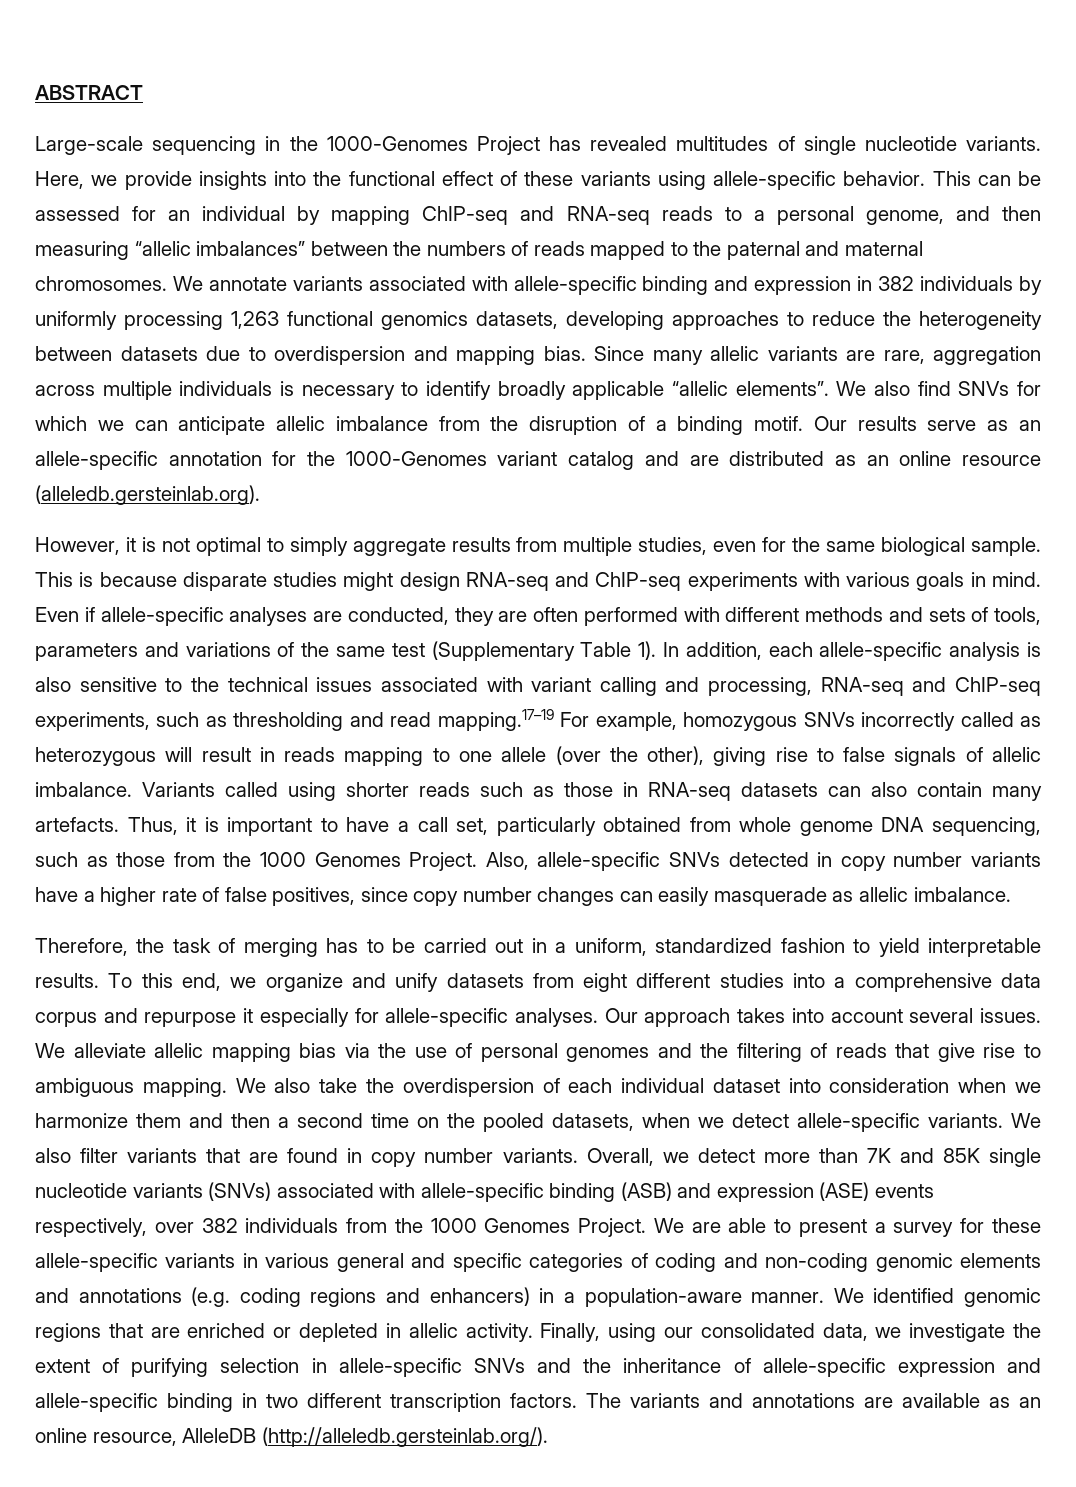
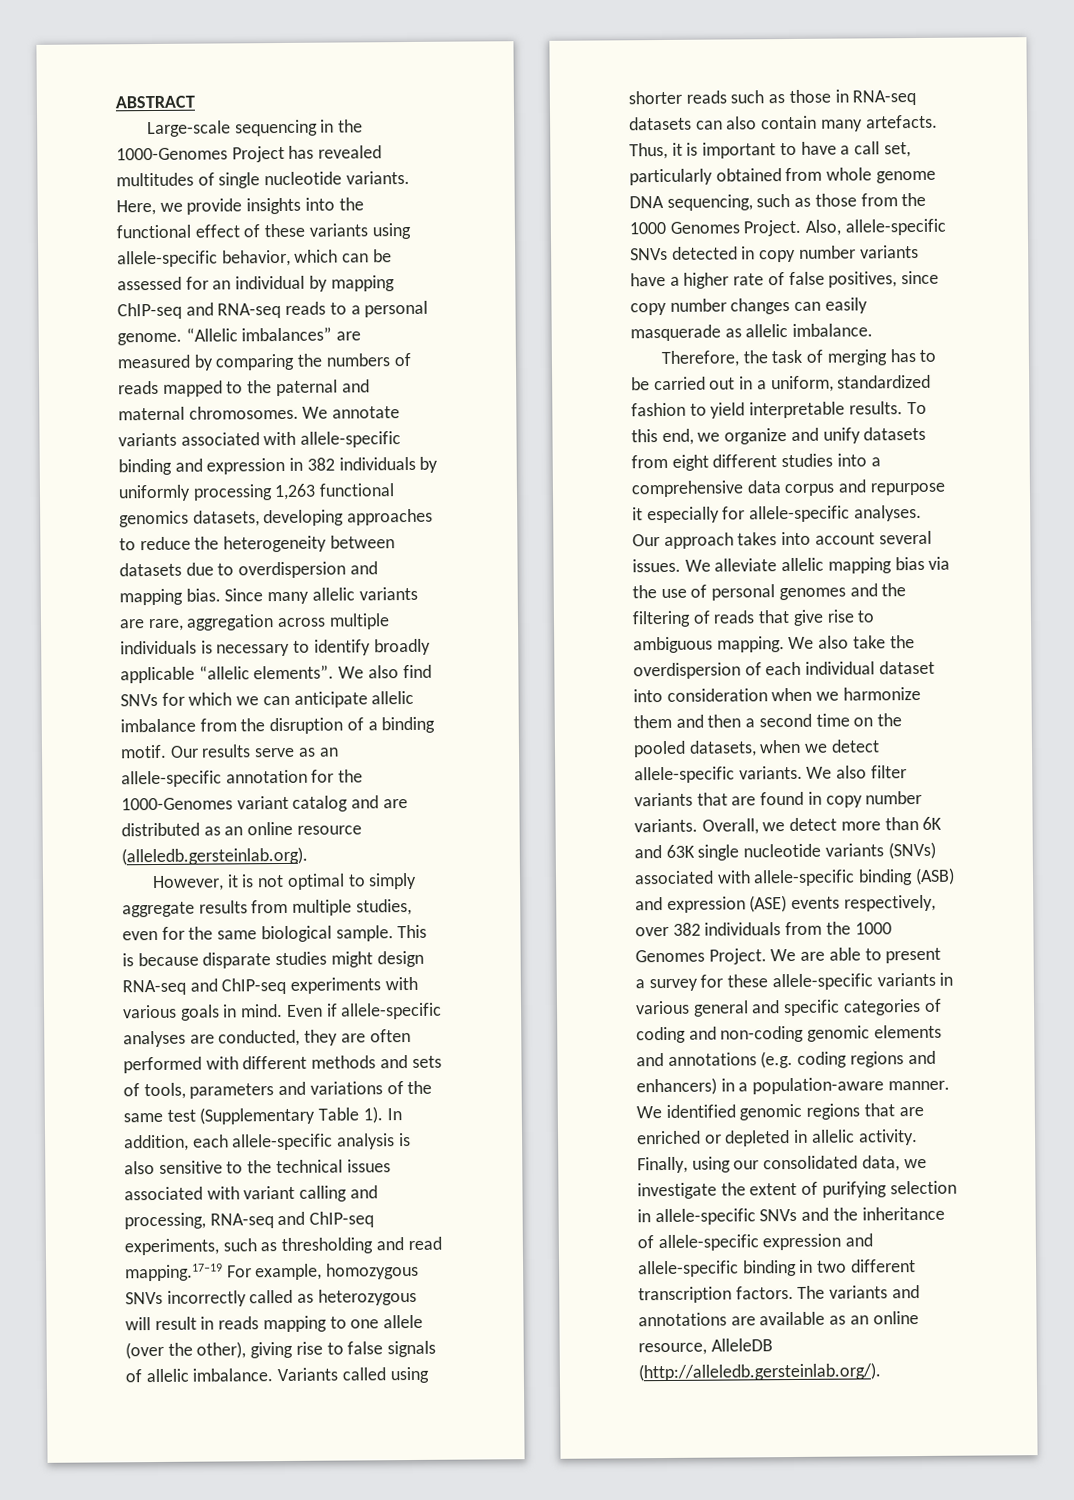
[843,171,971,186] behavior. This -> [221,249,339,267] behavior, which
[865,206,1042,225] [35,241,388,260] genome, and then measuring “allelic imbalances” between -> [117,326,362,346] [117,353,296,371] genome. “Allelic imbalances” are measured by comparing
[866,1148,980,1163] 7K and 85K -> [922,816,943,830] [634,844,695,859] 6K and 63K

